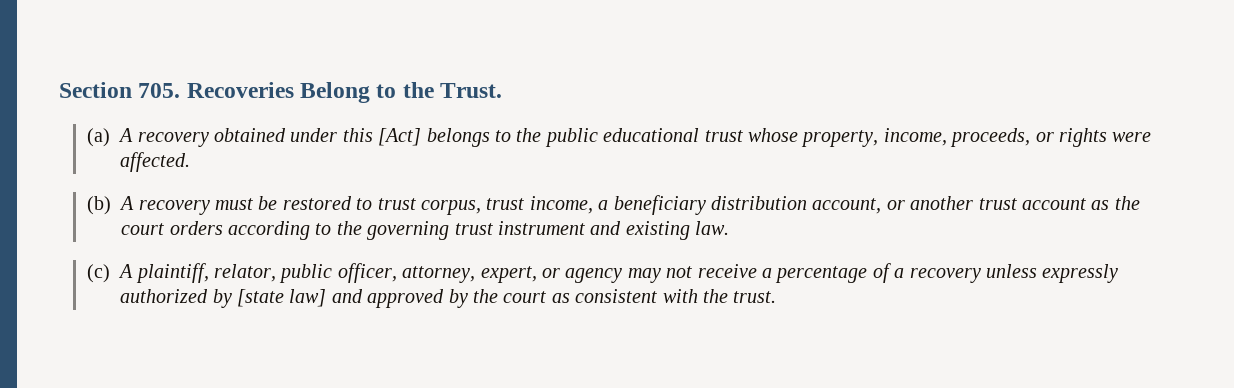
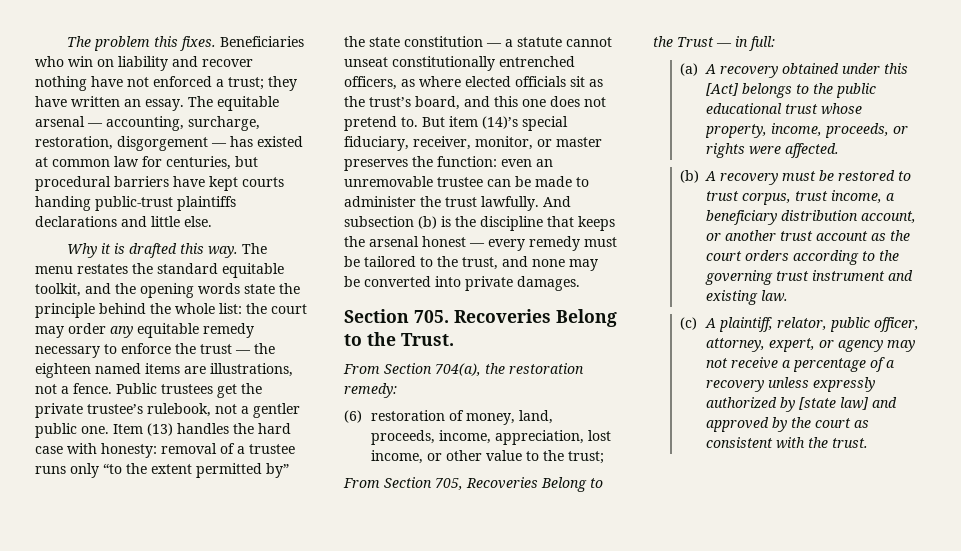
(59, 90) none -> [67,36,305,51] [35,56,253,71] [35,76,297,91] [35,96,279,111] [35,116,260,131] [35,136,303,151] [35,156,258,170] [35,176,284,191] [35,196,236,211] [35,216,212,227] [67,243,268,258] [35,263,284,278] [35,283,300,298] [35,303,307,318] [35,323,254,338] [35,343,275,358] [35,363,293,378] [35,383,262,398] [35,403,300,418] [35,423,291,438] [35,443,295,458] [35,463,289,478] [344,36,612,47] [344,56,575,71] [344,76,603,90] [344,96,606,110] [344,116,568,131] [344,136,602,151] [344,156,553,171] [344,176,589,187] [344,196,571,211] [344,216,615,231] [344,236,617,251] [344,256,598,271] [344,276,580,291] The problem this fixes. Beneficiaries who win on liability and recover nothing have not enforced a trust; they have written an essay. The equitable arsenal — accounting, surcharge, restoration, disgorgement — has existed at common law for centuries, but procedural barriers have kept courts handing public-trust plaintiffs declarations and little else. // Why it is drafted this way. The menu restates the standard equitable toolkit, and the opening words state the principle behind the whole list: the court may order any equitable remedy necessary to enforce the trust — the eighteen named items are illustrations, not a fence. Public trustees get the private trustee’s rulebook, not a gentler public one. Item (13) handles the hard case with honesty: removal of a trustee runs only “to the extent permitted by” the state constitution — a statute cannot unseat constitutionally entrenched officers, as where elected officials sit as the trust’s board, and this one does not pretend to. But item (14)’s special fiduciary, receiver, monitor, or master preserves the function: even an unremovable trustee can be made to administer the trust lawfully. And subsection (b) is the discipline that keeps the arsenal honest — every remedy must be tailored to the trust, and none may be converted into private damages. //
(503, 90) none -> [343,363,584,377] [344,383,397,398] [344,410,553,425] [370,430,611,445] [370,450,604,464] [343,477,603,492] [653,36,775,51] // From Section 704(a), the restoration remedy: // (6) restoration of money, land, proceeds, income, appreciation, lost income, or other value to the trust; // From Section 705, Recoveries Belong to the Trust — in full:

